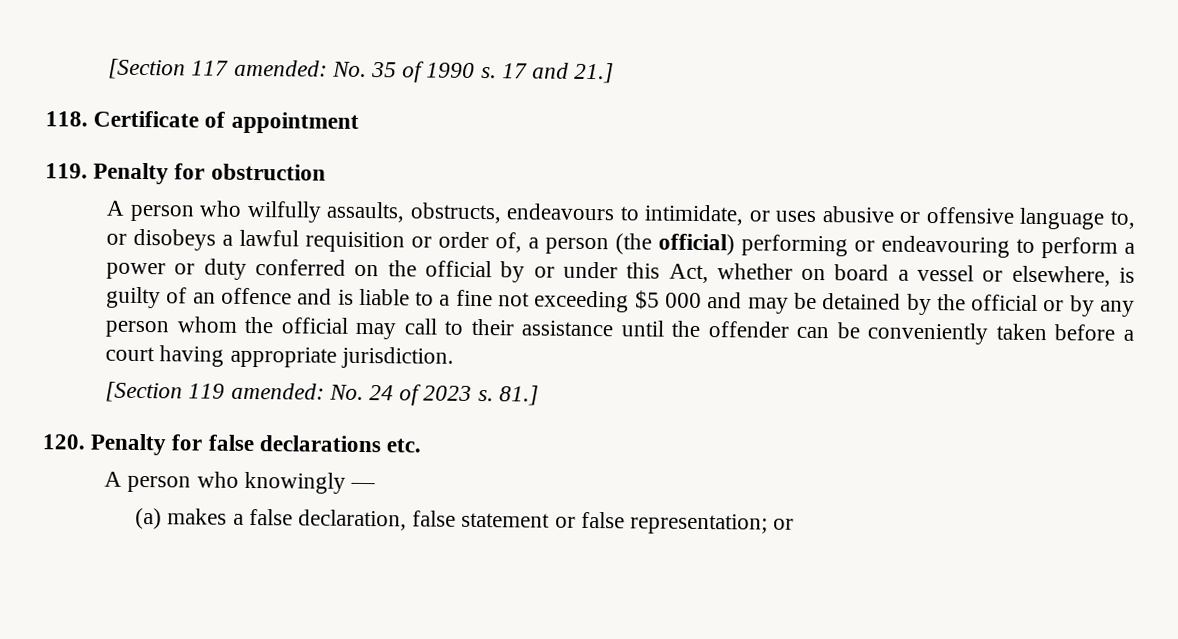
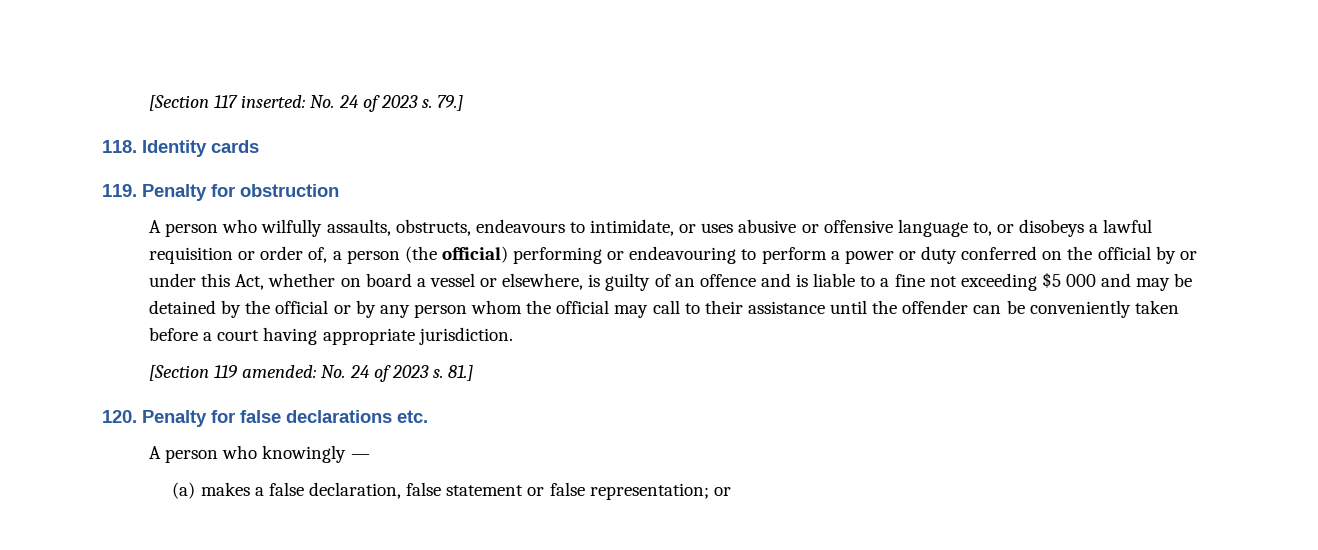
[233,59,615,84] [45,110,359,134] amended: No. 35 of 1990 s. 17 and 21.] // 118. Certificate of appointment -> [241,95,464,112] [102,140,259,157] inserted: No. 24 of 2023 s. 79.] // 118. Identity cards

